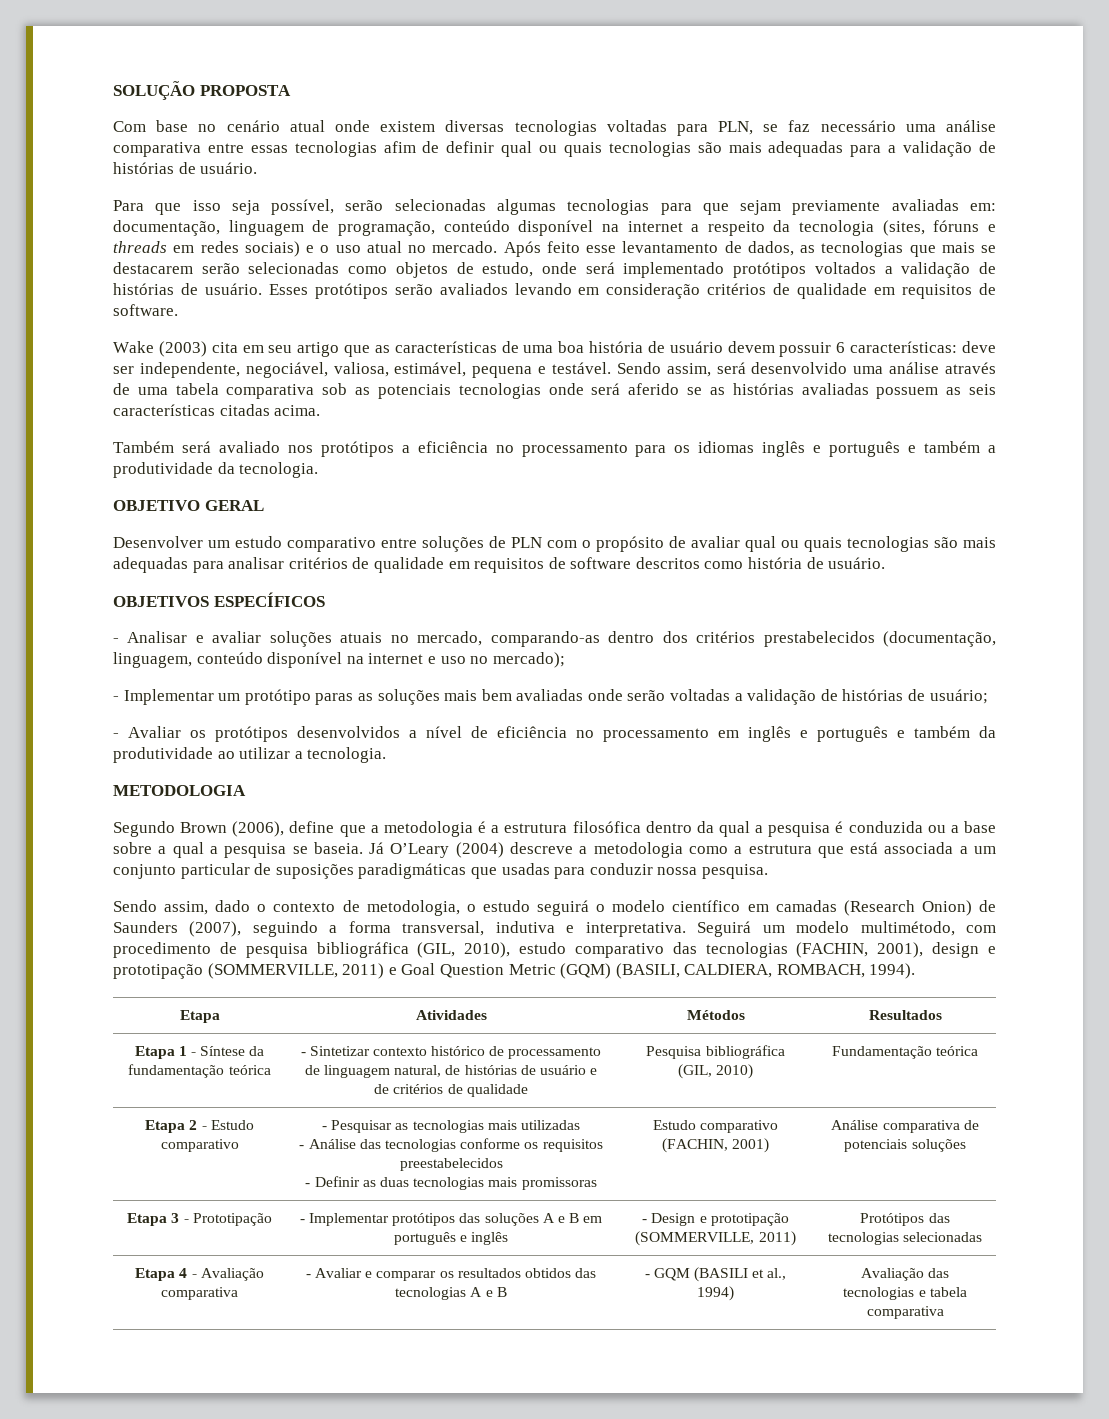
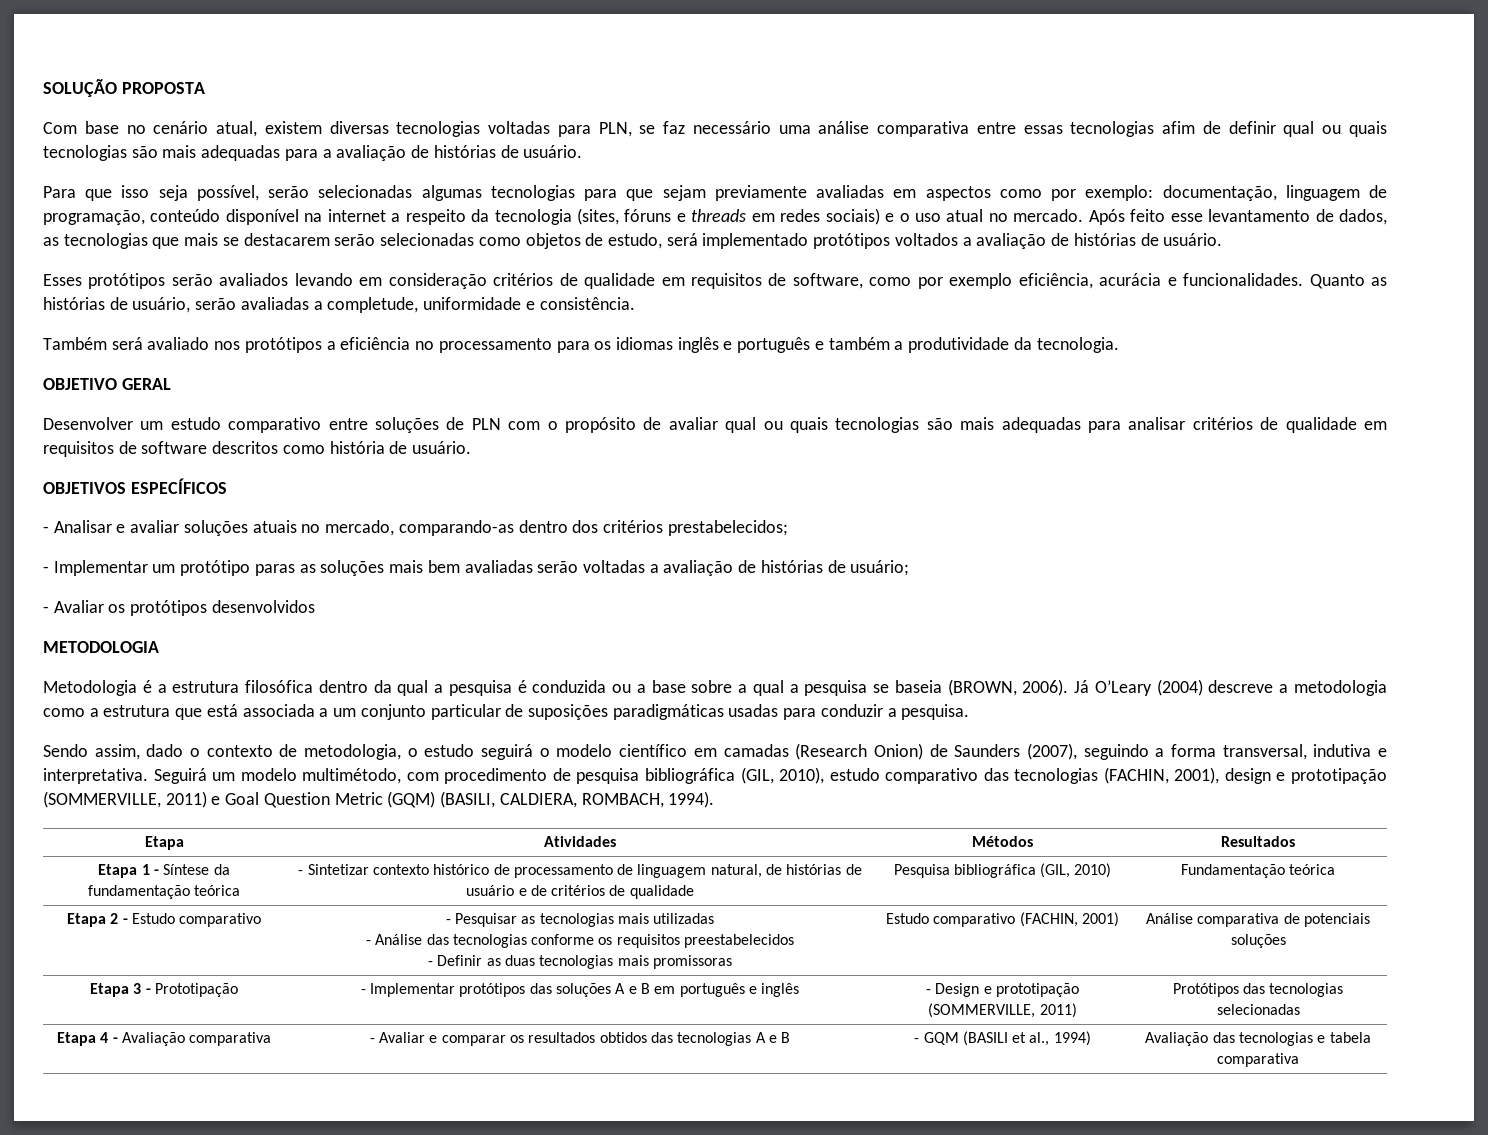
[289,120,370,132] atual onde -> [216,121,258,137] atual,
[903,141,973,157] validação -> [336,145,407,161] avaliação
[970,203,997,211] em: -> [893,185,1154,201] em aspectos como por exemplo:
[542,262,577,274] onde -> (662, 241) none
[901,262,996,278] [113,283,262,295] validação de histórias de usuário. -> [976,233,1223,249] avaliação de histórias de usuário. //
[113,304,178,316] [113,341,997,357] [113,362,996,378] [113,383,997,399] [113,404,321,416] software. // Wake (2003) cita em seu artigo que as características de uma boa história de usuário devem possuir 6 características: deve ser independente, negociável, valiosa, estimável, pequena e testável. Sendo assim, será desenvolvido uma análise através de uma tabela comparativa sob as potenciais tecnologias onde será aferido se as histórias avaliadas possuem as seis características citadas acima. -> [792,273,1388,289] [43,297,635,313] software, como por exemplo eficiência, acurácia e funcionalidades. Quanto as histórias de usuário, serão avaliadas a completude, uniformidade e consistência.
[763,631,996,647] [113,652,565,668] prestabelecidos (documentação, linguagem, conteúdo disponível na internet e uso no mercado); -> [667,520,788,536] prestabelecidos;
[587,689,623,701] onde -> (533, 566) none
[747,689,817,705] validação -> [663,560,734,576] avaliação
[409,726,996,742] [113,747,387,763] [113,785,246,796] [113,821,473,837] a nível de eficiência no processamento em inglês e português e também da produtividade ao utilizar a tecnologia. // METODOLOGIA // Segundo Brown (2006), define que a metodologia -> [43,641,159,653] [43,680,137,696] // METODOLOGIA // Metodologia
[313,842,363,854] baseia. -> [894,679,1069,696] baseia (BROWN, 2006).
[470,867,497,879] que -> (724, 712) none
[657,867,698,875] nossa -> [887,708,897,717] a

